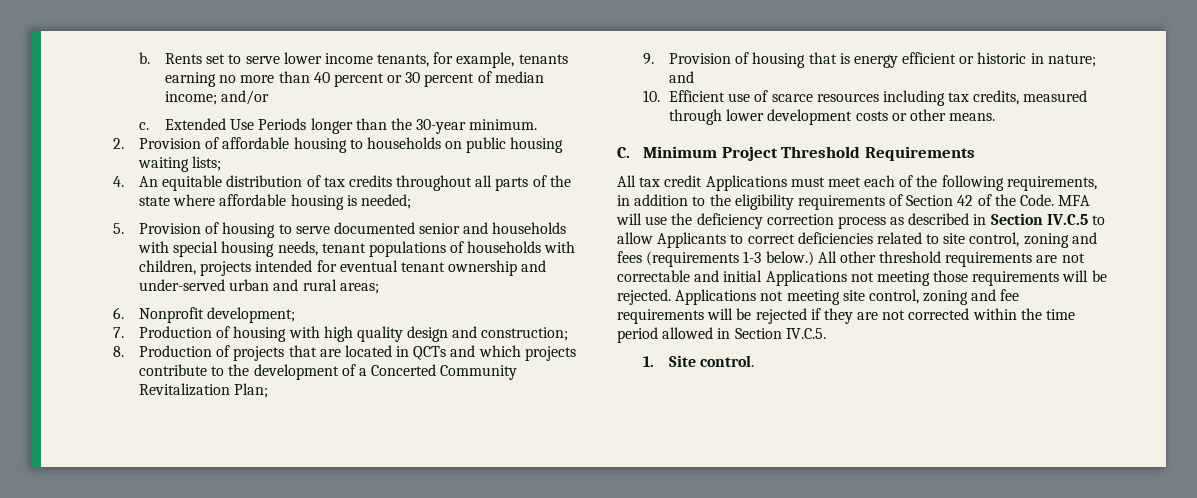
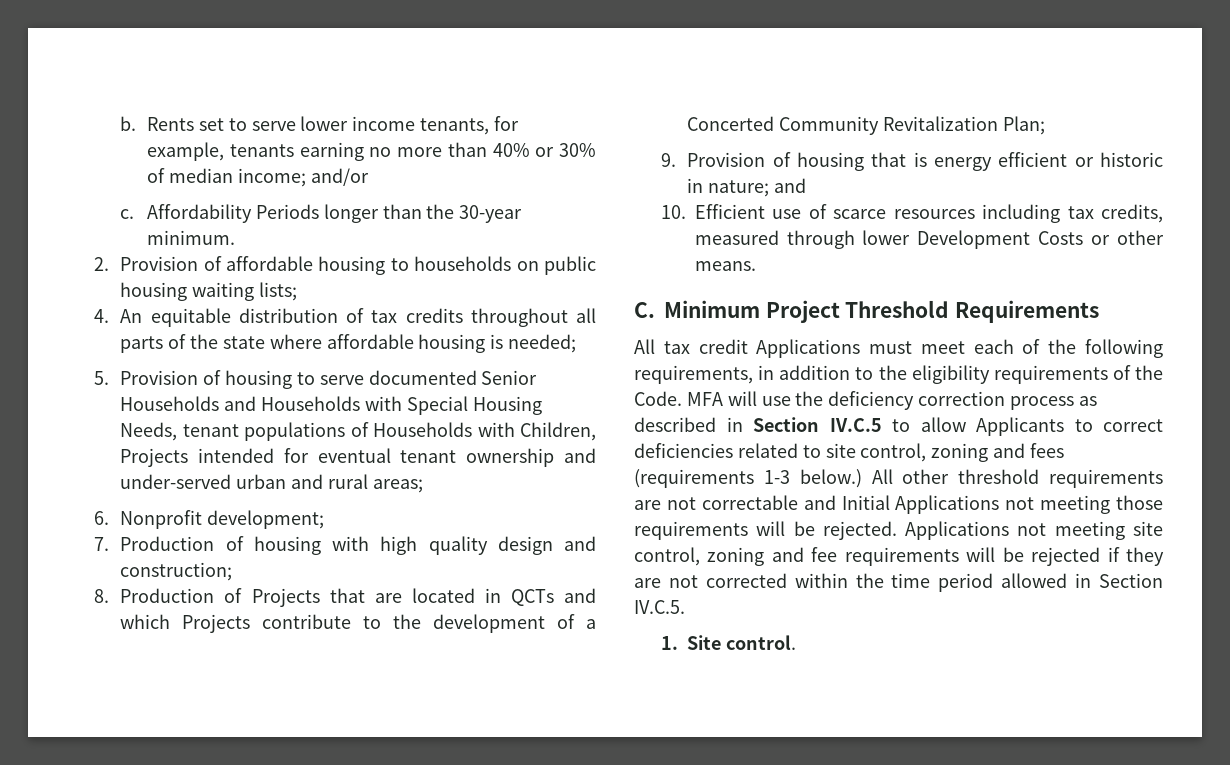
[313,72,475,87] 40 percent or 30 percent -> [492,143,597,157] 40% or 30%
[164,118,255,130] Extended Use -> [146,204,252,223] Affordability
[419,222,567,234] [137,241,576,257] [138,260,252,276] senior and households with special housing needs, tenant populations of households with children, projects -> [481,370,538,385] [120,396,542,415] [120,422,597,441] [120,448,189,467] Senior Households and Households with Special Housing Needs, tenant populations of Households with Children, Projects
[233,346,285,361] projects -> [251,588,320,607] Projects
[524,346,576,361] projects -> [182,614,251,633] Projects
[767,109,888,125] development costs -> [917,230,1084,249] Development Costs
[906,194,992,206] Section 42 of -> (1131, 372) none
[723,270,763,282] initial -> [841,495,890,510] Initial

